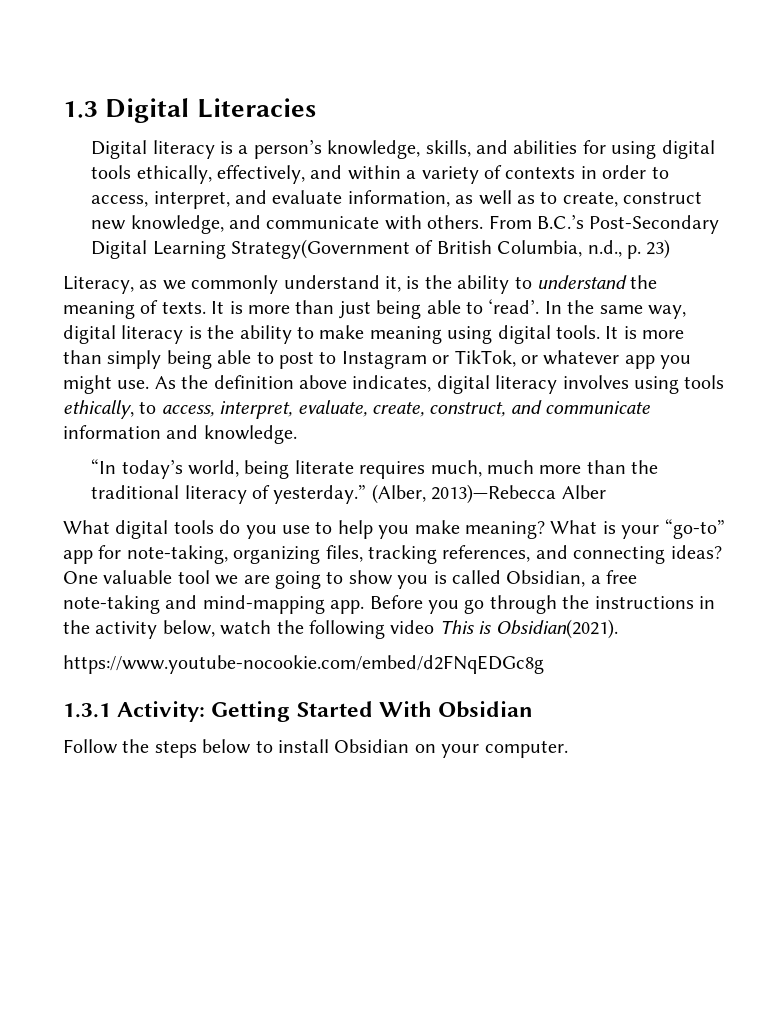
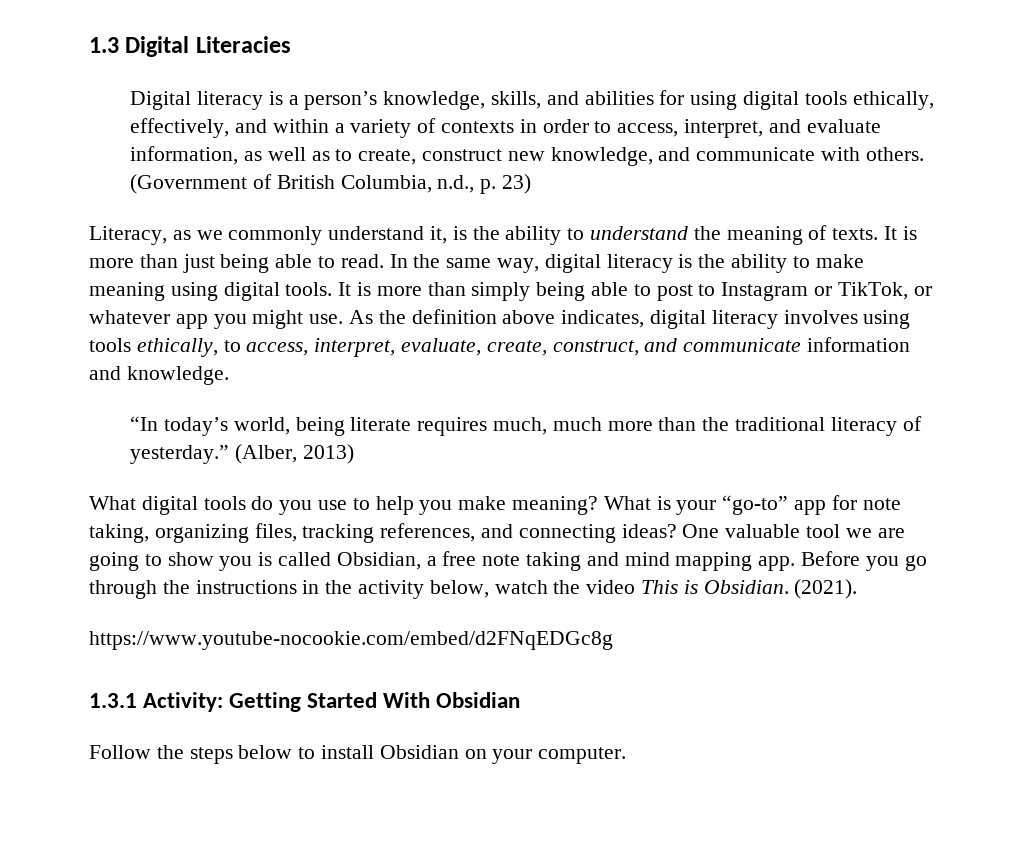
[488,214,720,234] [91,239,411,259] From B.C.’s Post-Secondary Digital Learning Strategy(Government -> [130,174,248,194] (Government
[488,299,540,314] ‘read’. -> [340,254,384,268] read.
[431,484,606,504] 2013)—Rebecca Alber -> [302,444,354,464] 2013)
[126,545,228,564] note-taking, -> [862,498,901,510] [89,524,149,543] note taking,
[63,595,325,614] note-taking and mind-mapping -> [482,552,753,571] note taking and mind mapping
[309,620,385,639] following -> (581, 587) none
[495,619,618,639] Obsidian(2021). -> [703,579,858,599] Obsidian. (2021).

